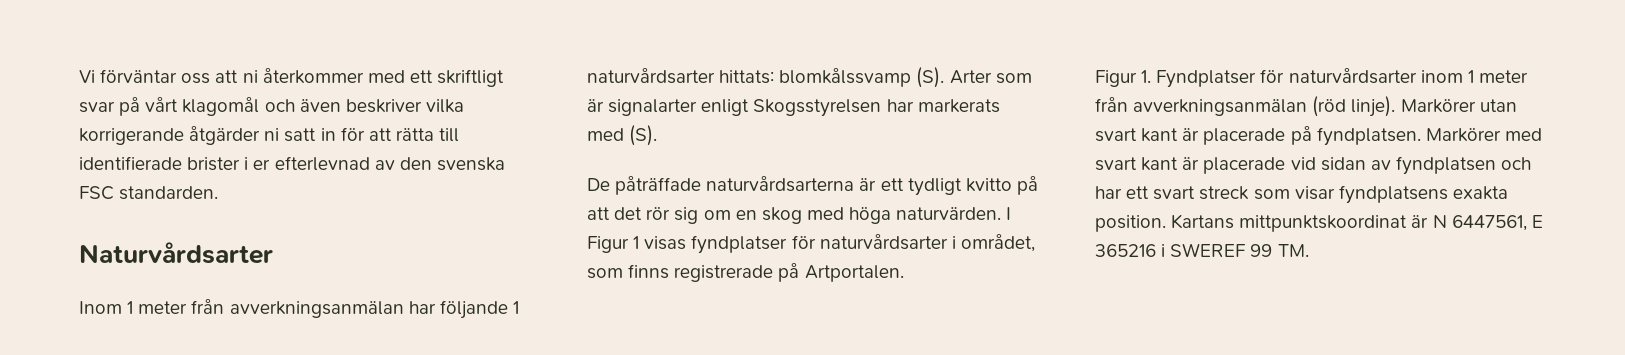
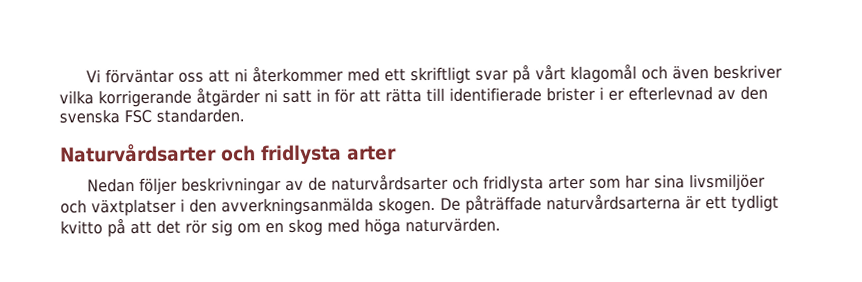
[79,299,519,319] [587,67,1032,88] [587,99,1000,117] [587,125,658,146] // Inom 1 meter från avverkningsanmälan har följande 1 naturvårdsarter hittats: blomkålssvamp (S). Arter som är signalarter enligt Skogsstyrelsen har markerats med (S). // -> [221,144,397,166] [87,173,766,195] [60,196,436,217] och fridlysta arter // Nedan följer beskrivningar av de naturvårdsarter och fridlysta arter som har sina livsmiljöer och växtplatser i den avverkningsanmälda skogen.
[1006,207,1012,220] [587,234,1035,254] [587,263,904,282] [1095,68,1528,88] [1095,96,1517,117] [1095,126,1542,146] [1095,156,1532,175] [1095,185,1508,204] [1095,214,1543,232] [1095,243,1309,257] I Figur 1 visas fyndplatser för naturvårdsarter i området, som finns registrerade på Artportalen. // Figur 1. Fyndplatser för naturvårdsarter inom 1 meter från avverkningsanmälan (röd linje). Markörer utan svart kant är placerade på fyndplatsen. Markörer med svart kant är placerade vid sidan av fyndplatsen och har ett svart streck som visar fyndplatsens exakta position. Kartans mittpunktskoordinat är N 6447561, E 365216 i SWEREF 99 TM. -> (501, 225) none

